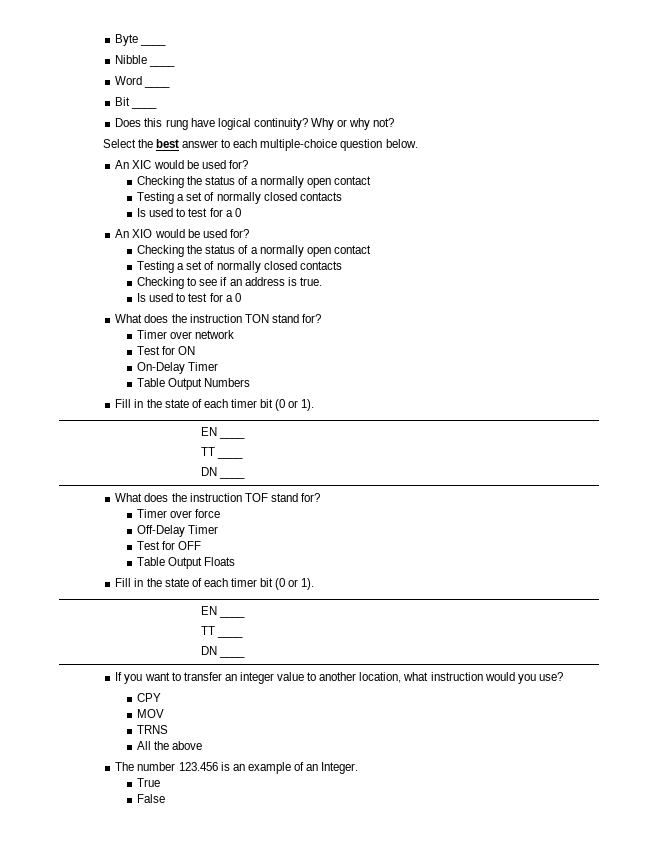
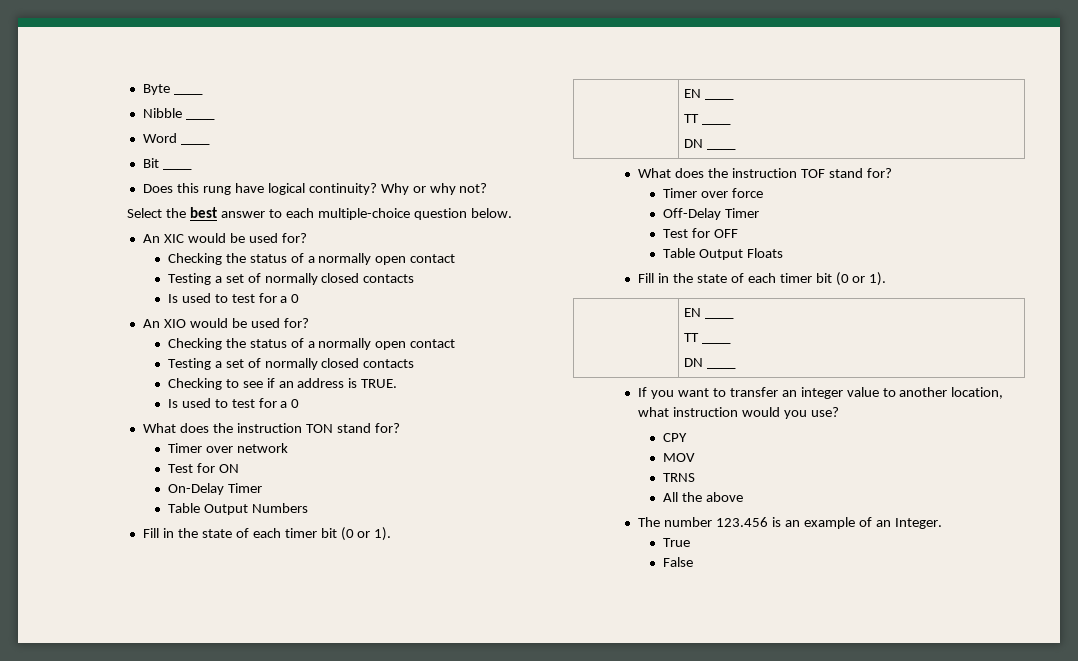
[299,277,322,286] true. -> [361,379,398,388] TRUE.

